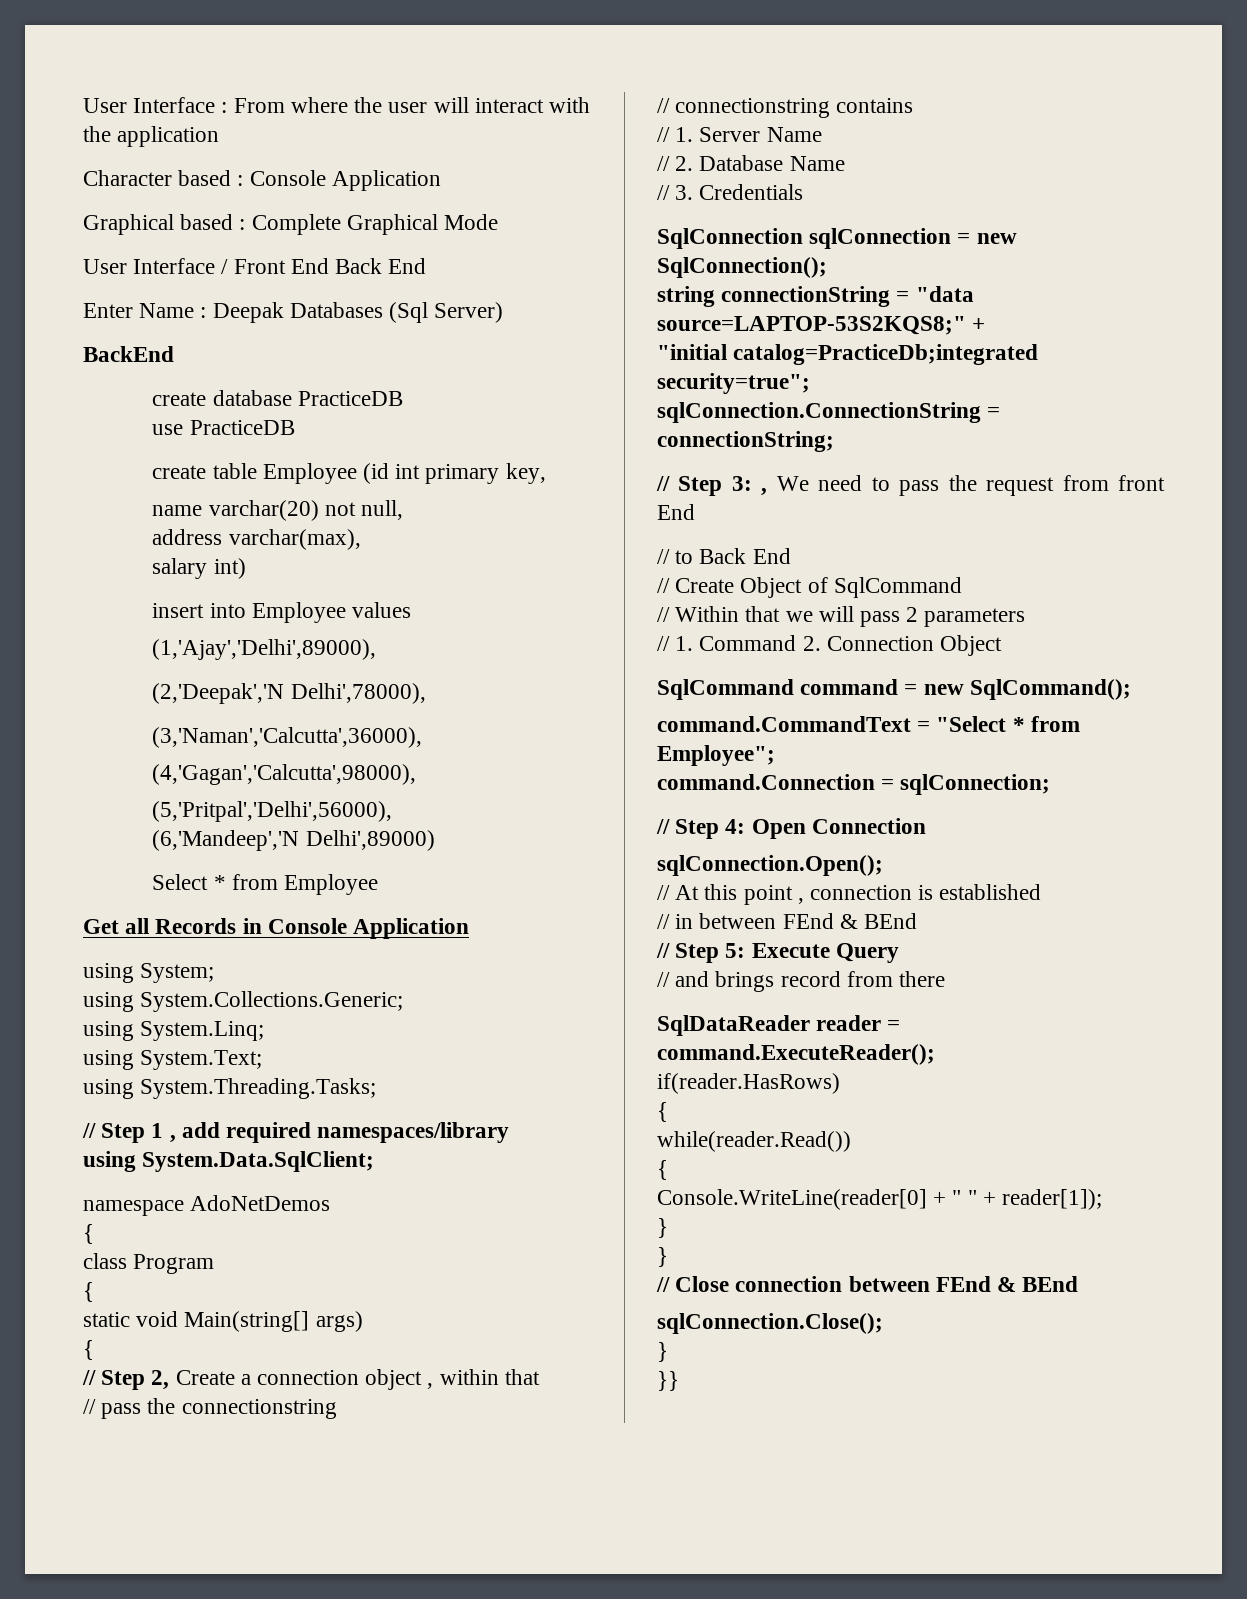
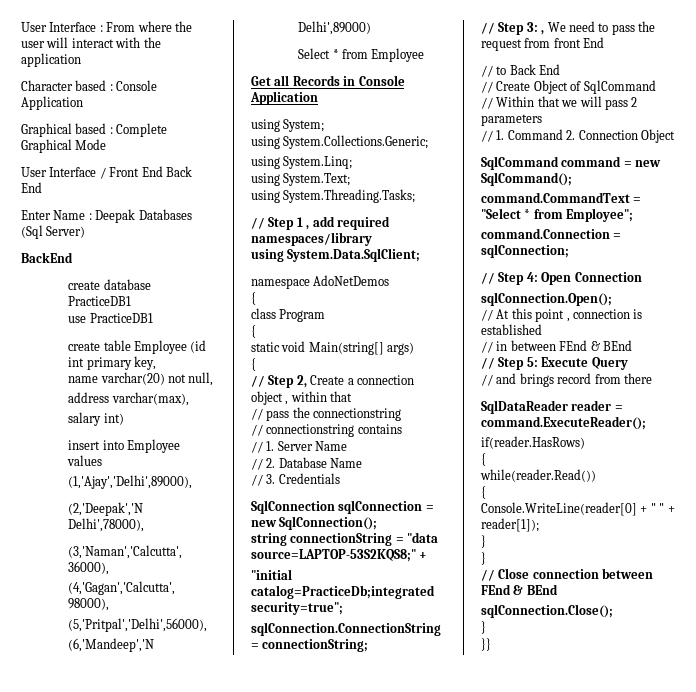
[297,391,403,406] PracticeDB -> [68,296,132,306] PracticeDB1
[189,420,295,435] PracticeDB -> [89,313,153,323] PracticeDB1

